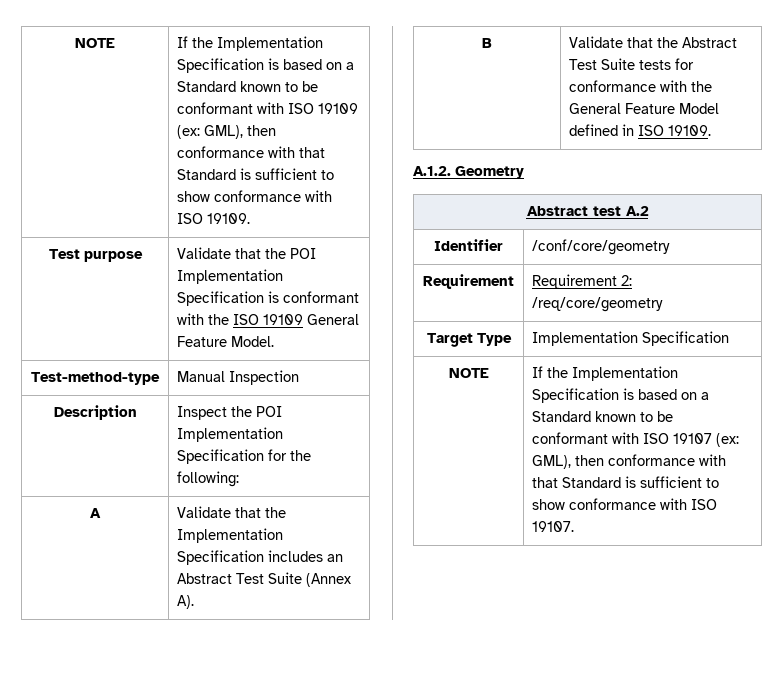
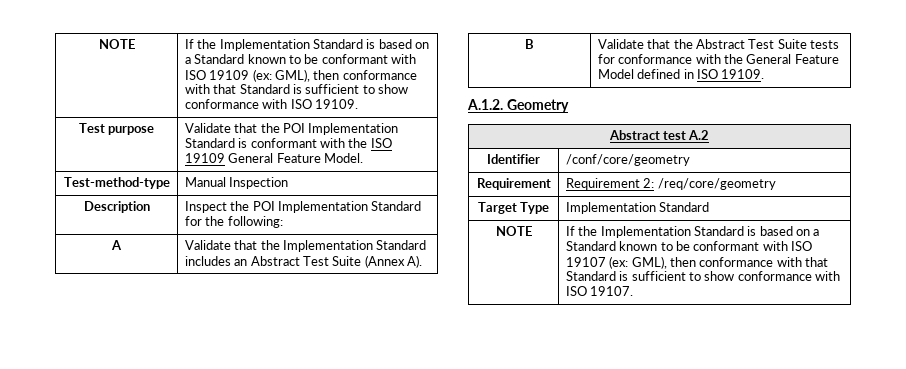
[75,38,115,48] [177,36,324,51] [177,58,265,73] NOTE | If the Implementation Specification -> [98,39,135,49] [184,39,363,51] NOTE | If the Implementation Standard
[177,291,265,306] Specification -> [184,138,235,148] Standard
[177,449,265,464] Specification -> [371,201,422,211] Standard
[177,550,265,565] Specification -> [376,240,427,250] Standard
[642,331,730,346] [448,368,489,378] [532,366,679,381] [532,388,620,403] Specification // NOTE | If the Implementation Specification -> [659,202,710,212] [495,226,532,236] [565,226,744,238] Standard // NOTE | If the Implementation Standard

